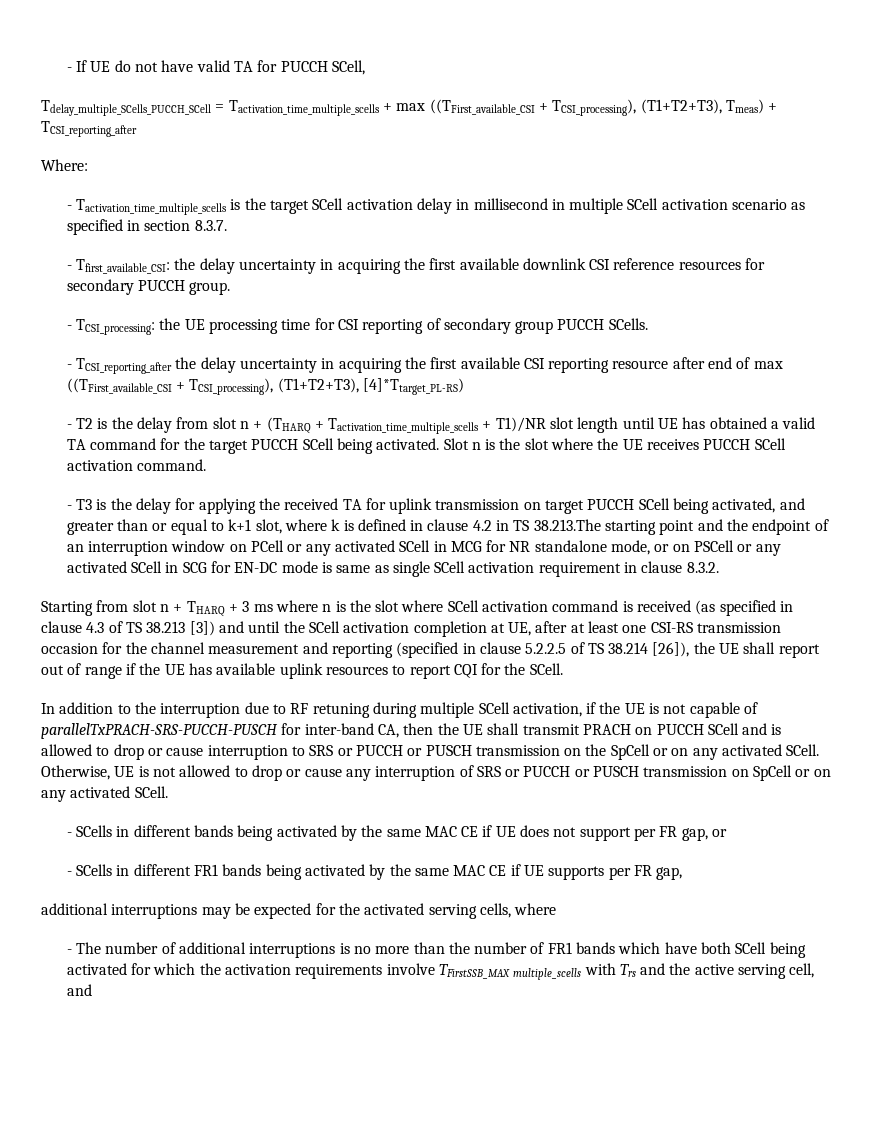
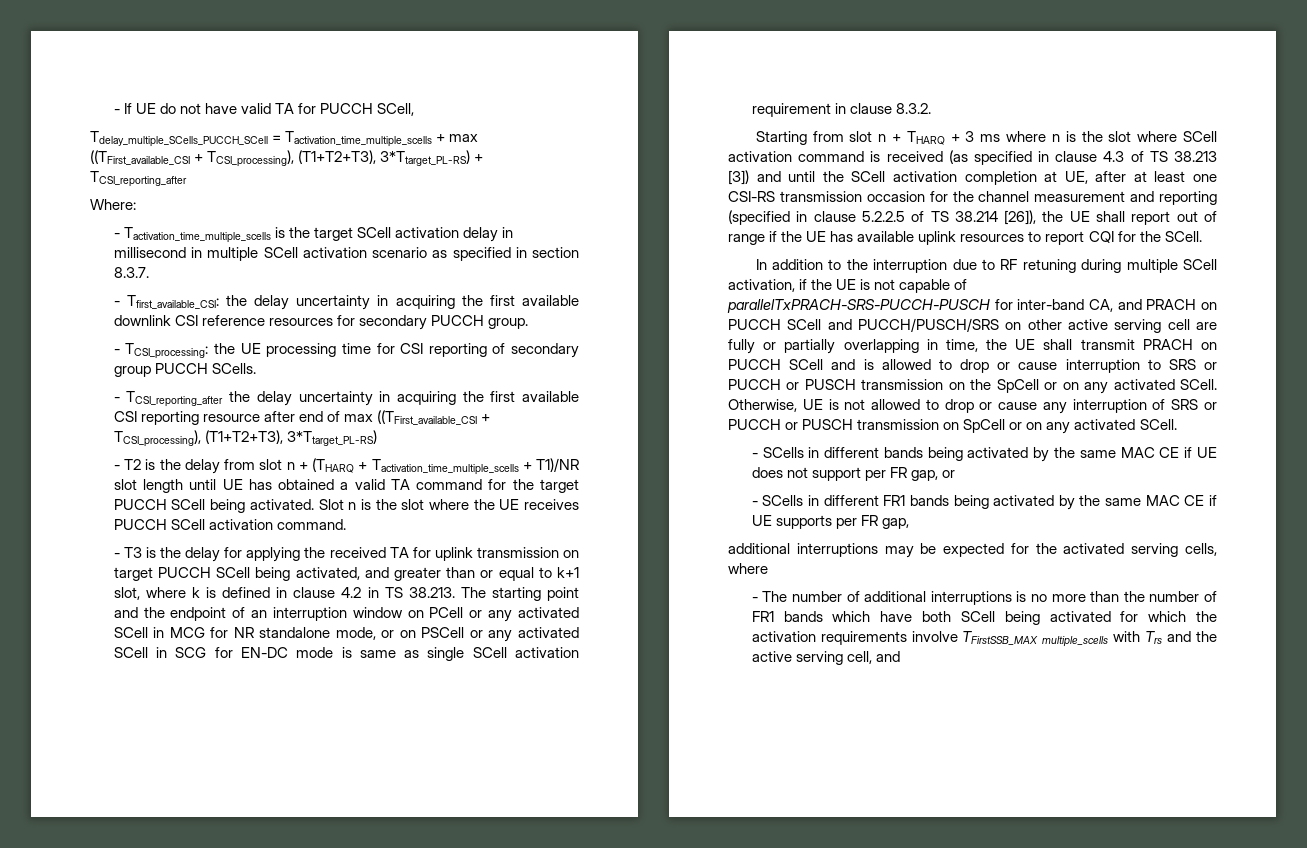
[725,99,764,114] Tmeas) -> [380,150,471,166] 3*Ttarget_PL-RS)
[362,378,464,395] [4]*Ttarget_PL-RS) -> [286,430,377,446] 3*Ttarget_PL-RS)
[533,519,601,531] 38.213.The -> [408,587,486,598] 38.213. The
[403,723,434,735] then -> [1117,299,1217,310] [728,318,1217,333] [728,339,978,354] and PRACH on PUCCH SCell and PUCCH/PUSCH/SRS on other active serving cell are fully or partially overlapping in time,

